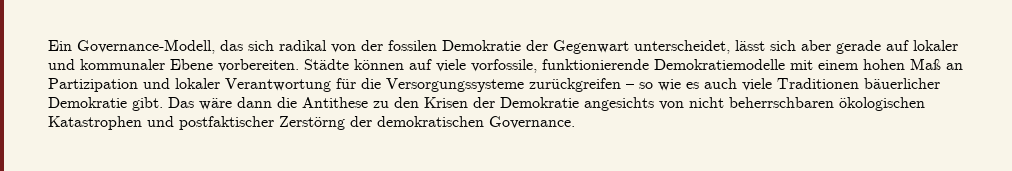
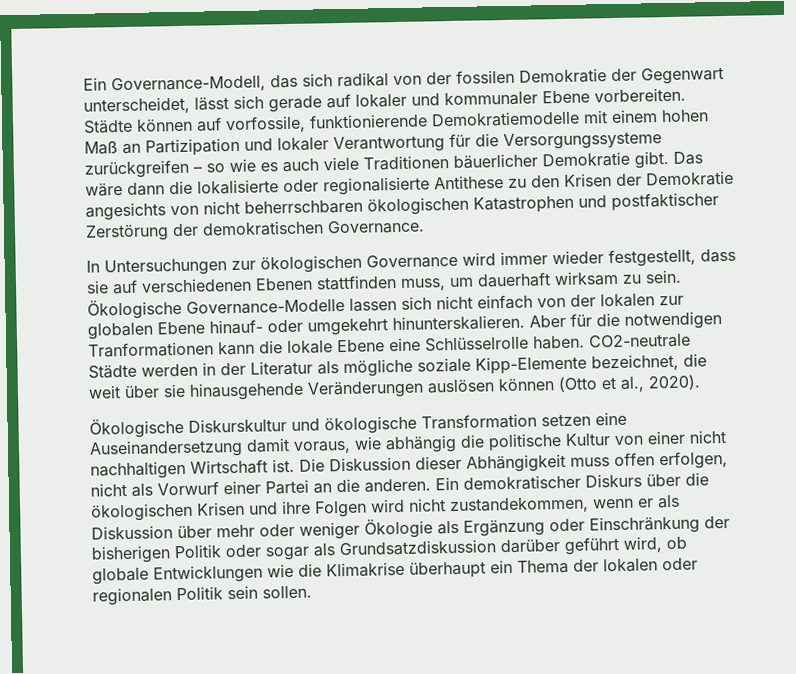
[801,40,831,51] aber -> (264, 102) none
[436,59,466,72] viele -> (222, 124) none
(297, 102) none -> [197,176,430,196] lokalisierte oder regionalisierte
[279,116,345,130] Zerstörng -> [85,224,169,242] Zerstörung
(575, 122) none -> [86,248,736,277] [86,269,682,295] [87,293,684,320] [87,311,722,340] [88,333,691,358] [88,353,707,379] [88,374,701,401] [89,411,627,439] [89,430,726,459] [90,450,728,480] [90,472,709,497] [91,494,680,522] [91,515,730,540] [91,536,687,564] [92,557,698,585] [92,585,312,606] // In Untersuchungen zur ökologischen Governance wird immer wieder festgestellt, dass sie auf verschiedenen Ebenen stattfinden muss, um dauerhaft wirksam zu sein. Ökologische Governance-Modelle lassen sich nicht einfach von der lokalen zur globalen Ebene hinauf- oder umgekehrt hinunterskalieren. Aber für die notwendigen Tranformationen kann die lokale Ebene eine Schlüsselrolle haben. CO2-neutrale Städte werden in der Literatur als mögliche soziale Kipp-Elemente bezeichnet, die weit über sie hinausgehende Veränderungen auslösen können (Otto et al., 2020). // Ökologische Diskurskultur und ökologische Transformation setzen eine Auseinandersetzung damit voraus, wie abhängig die politische Kultur von einer nicht nachhaltigen Wirtschaft ist. Die Diskussion dieser Abhängigkeit muss offen erfolgen, nicht als Vorwurf einer Partei an die anderen. Ein demokratischer Diskurs über die ökologischen Krisen und ihre Folgen wird nicht zustandekommen, wenn er als Diskussion über mehr oder weniger Ökologie als Ergänzung oder Einschränkung der bisherigen Politik oder sogar als Grundsatzdiskussion darüber geführt wird, ob globale Entwicklungen wie die Klimakrise überhaupt ein Thema der lokalen oder regionalen Politik sein sollen.

